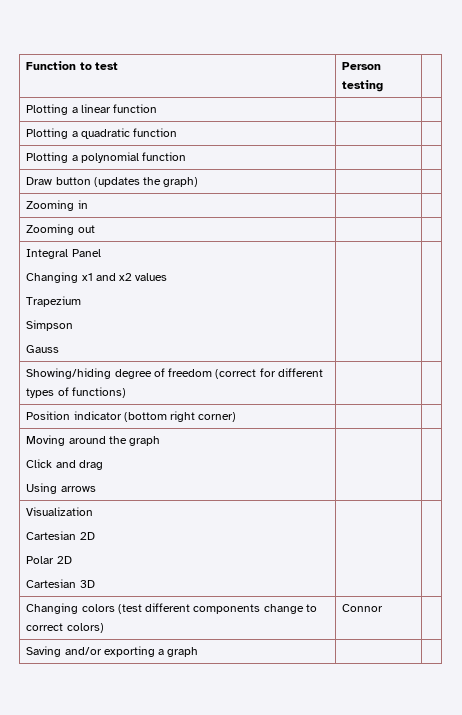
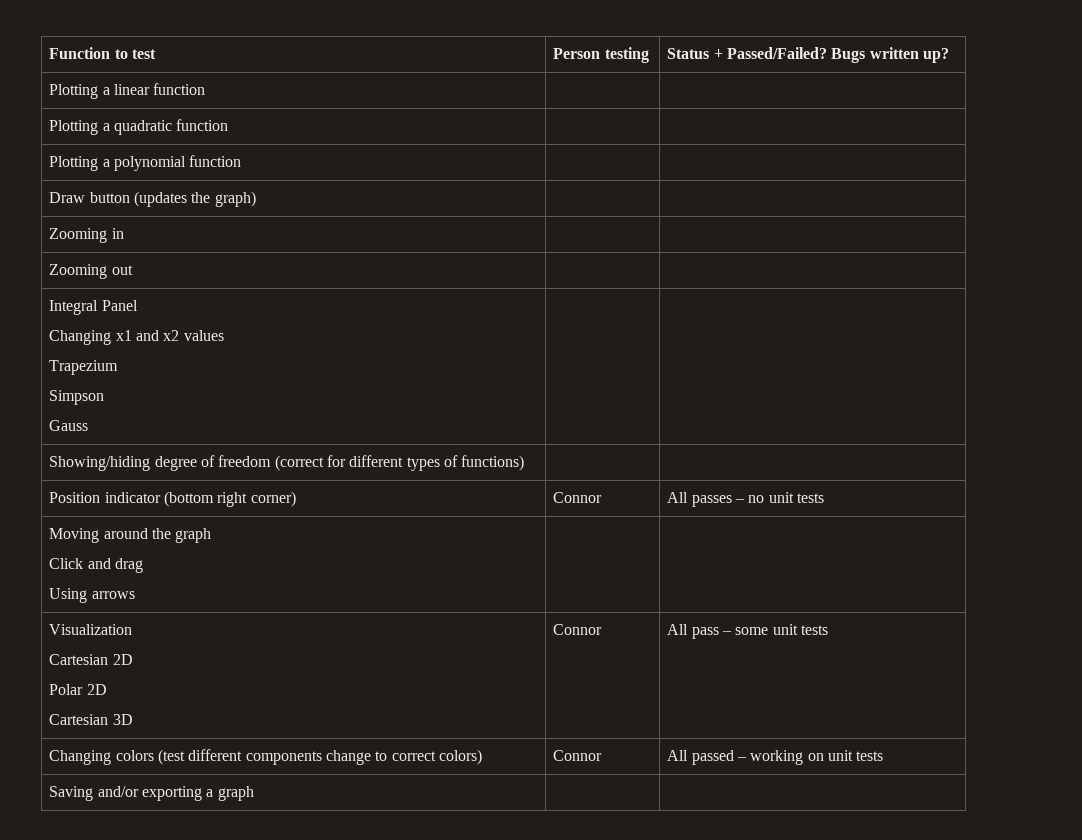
(384, 86) none -> [667,47,950,63] Status + Passed/Failed? Bugs written up?
(237, 417) | -> [553,492,603,503] [667,492,825,507] Connor | All passes – no unit tests
(95, 584) | -> [553,624,603,635] [667,624,829,639] Connor | All pass – some unit tests
(384, 608) none -> [667,750,884,765] All passed – working on unit tests

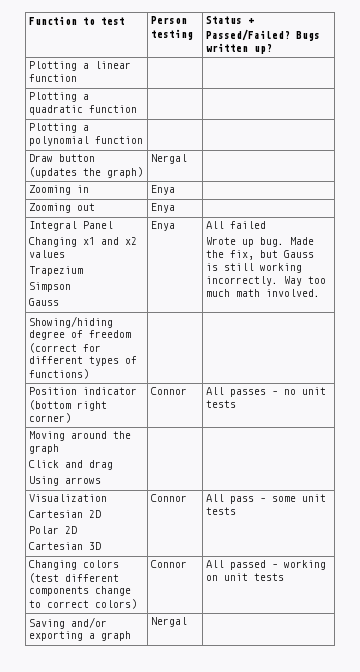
(256, 199) none -> [150,154,187,164] Nergal
(124, 233) none -> [150,185,175,195] Enya
(133, 270) none -> [150,203,175,213] Enya
(89, 425) | -> [150,221,175,231] [205,221,266,229] [205,237,314,247] [205,250,314,260] [205,263,302,273] [205,276,326,286] [205,289,320,297] Enya | All failed // Wrote up bug. Made the fix, but Gauss is still working incorrectly. Way too much math involved.
(254, 793) none -> [150,617,187,627] Nergal

